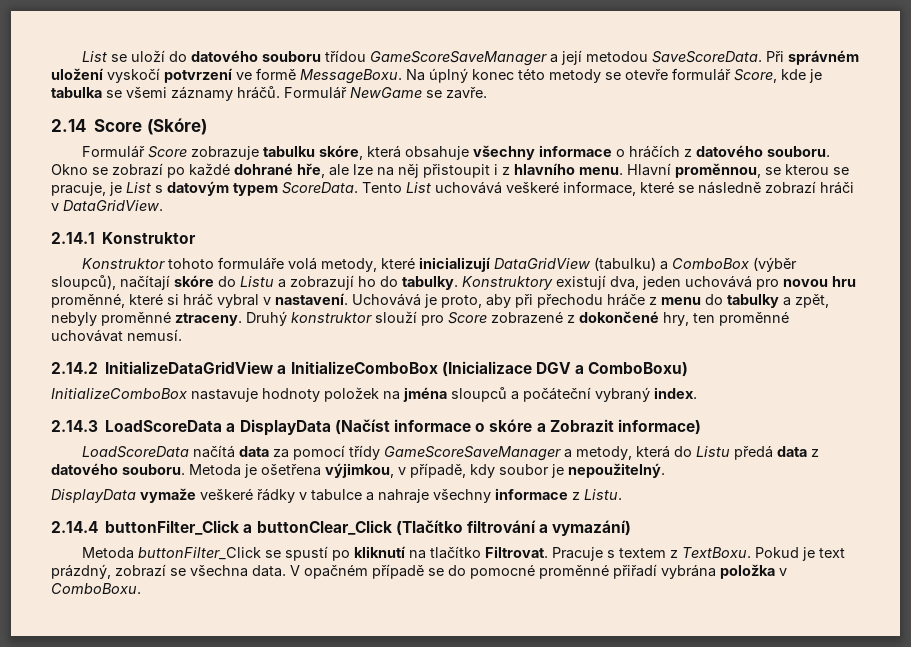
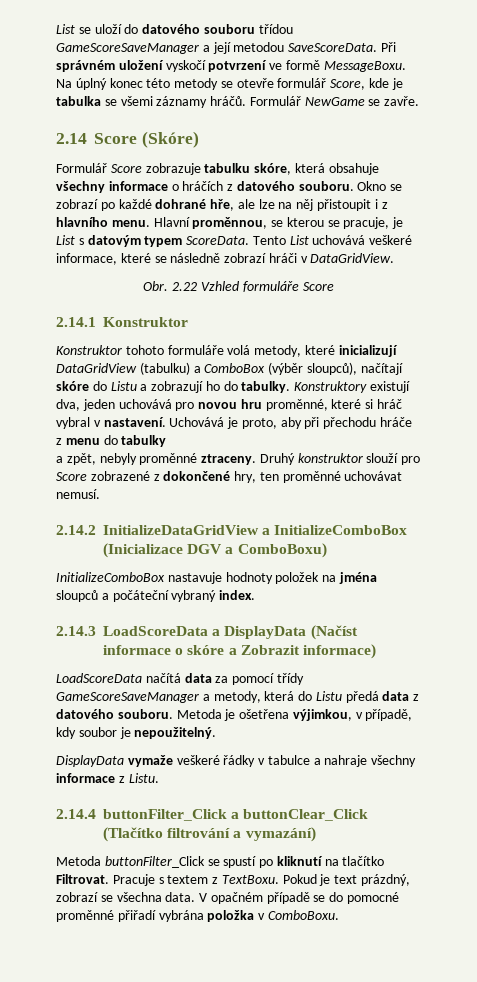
(163, 205) none -> [143,281,334,292] // Obr. 2.22 Vzhled formuláře Score
(779, 301) none -> (167, 441) //

